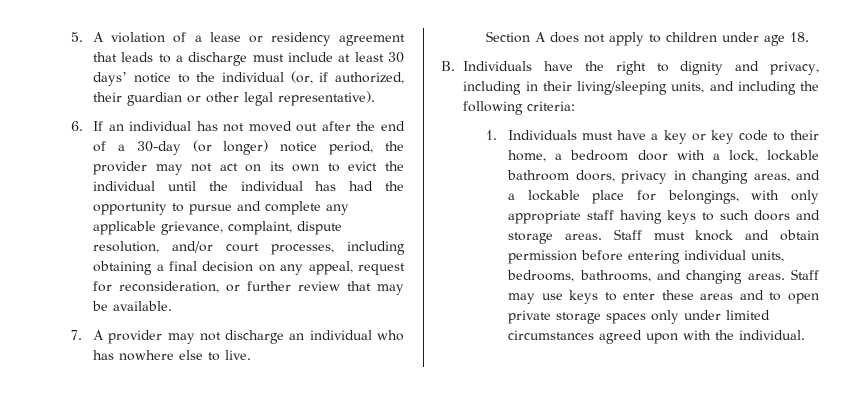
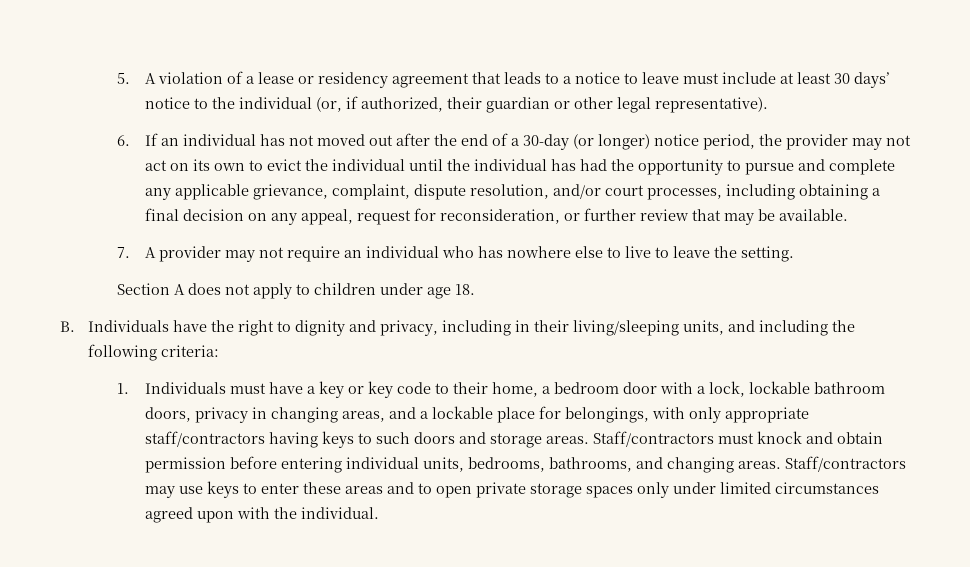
[188,52,248,66] discharge -> [574,72,679,84] notice to leave
[225,330,285,344] discharge -> [286,246,340,262] require
[225,350,252,360] live. -> [624,246,794,262] live to leave the setting.
[587,210,615,220] staff -> [144,431,265,447] staff/contractors
[613,229,642,240] Staff -> [592,431,714,447] Staff/contractors
[791,269,819,280] Staff -> [784,456,906,472] Staff/contractors

